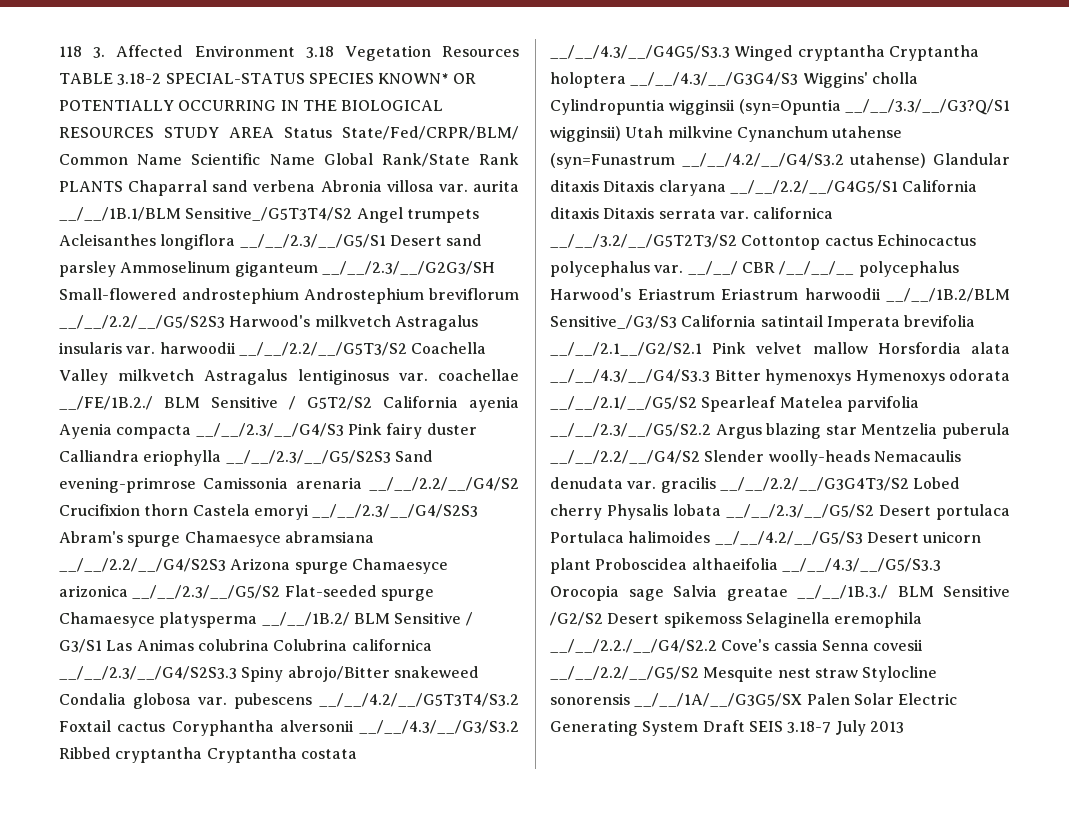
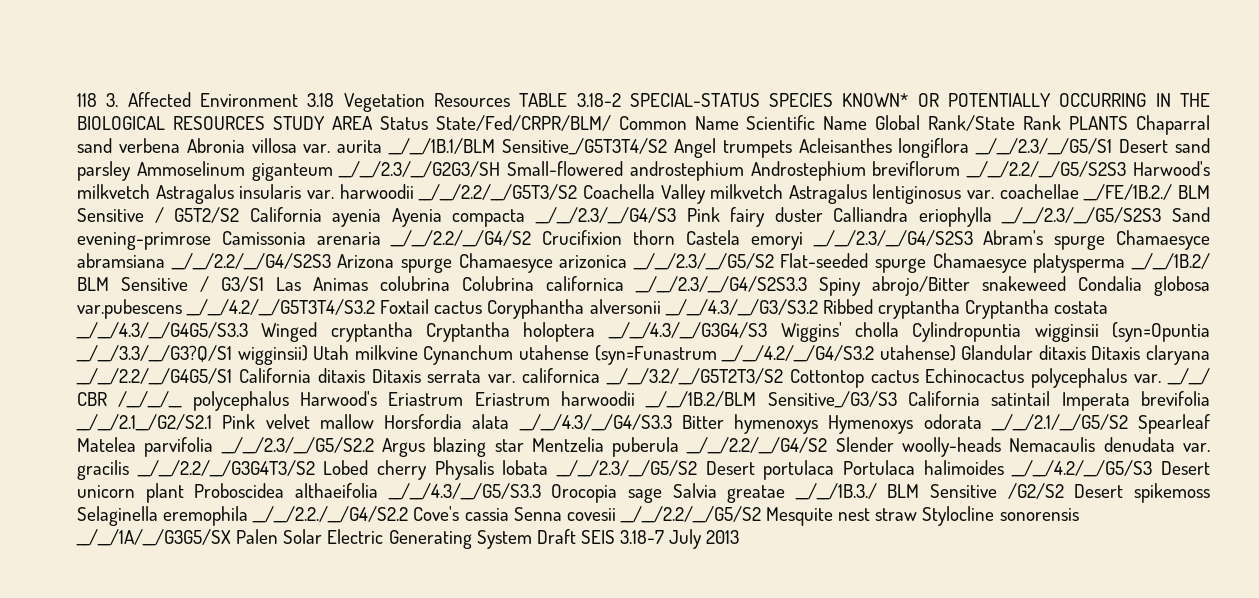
[198,693,312,709] var. pubescens -> [77,299,182,319] var.pubescens

